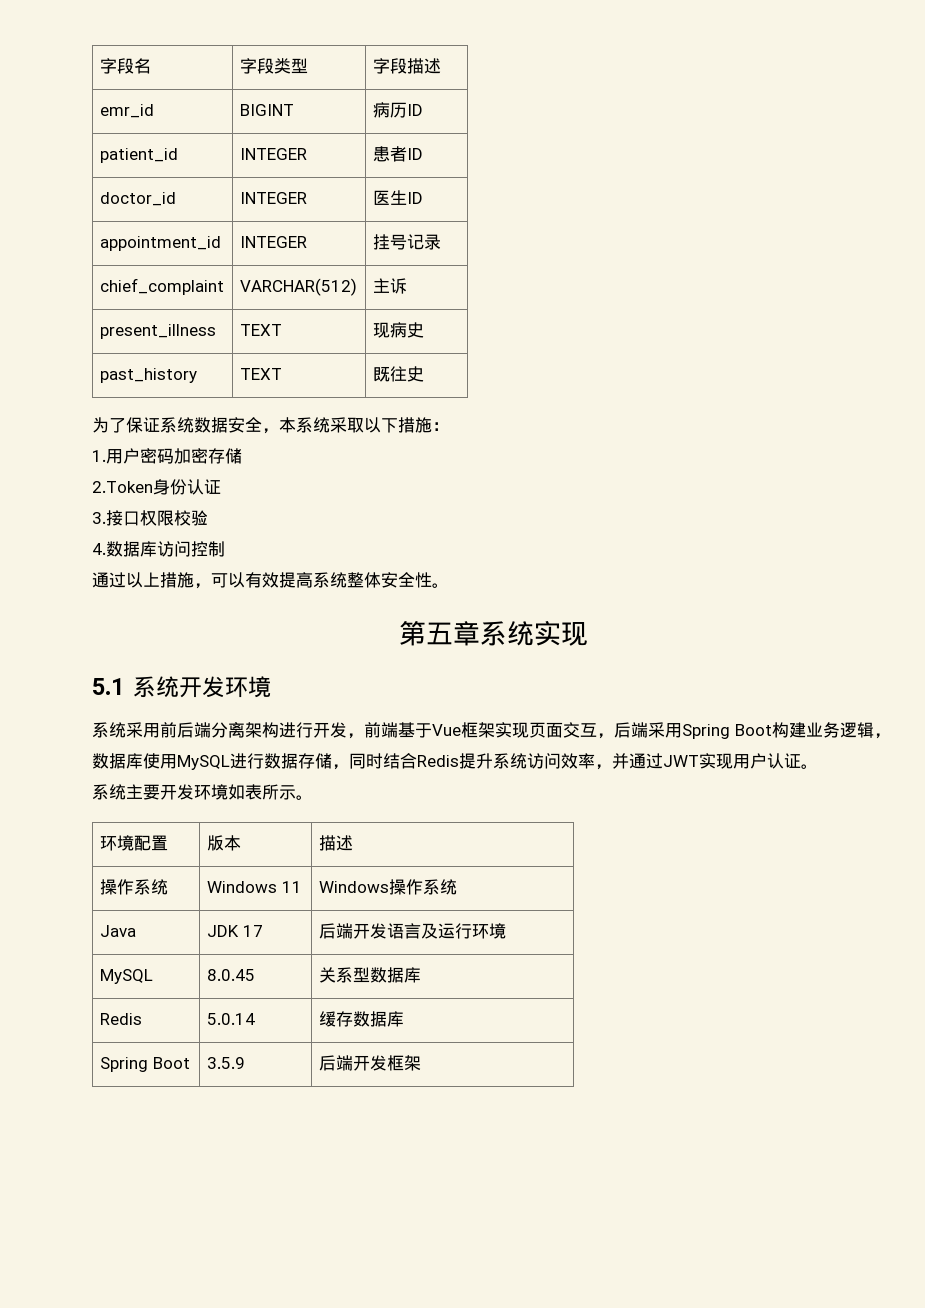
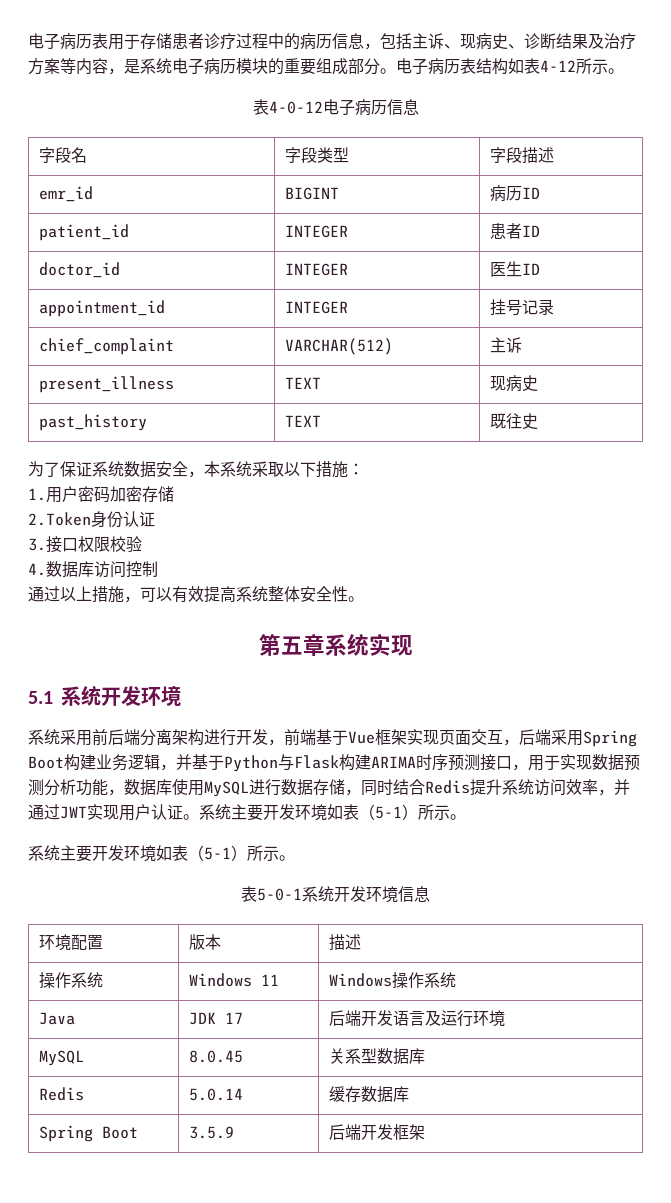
(99, 66) none -> [28,33,636,50] [28,58,624,75] [252,99,419,116] 电子病历表用于存储患者诊疗过程中的病历信息，包括主诉、现病史、诊断结果及治疗方案等内容，是系统电子病历模块的重要组成部分。电子病历表结构如表4-12所示。 // 表4-0-12电子病历信息 //
(891, 736) none -> [176,754,640,772] [28,779,124,796] 并基于Python与Flask构建ARIMA时序预测接口，用于实现数据预测分析功能，
[92,784,313,800] // 系统主要开发环境如表所示。 -> [199,804,466,821] [28,845,295,862] [241,886,430,903] 系统主要开发环境如表（5-1）所示。 // 系统主要开发环境如表（5-1）所示。 // 表5-0-1系统开发环境信息

